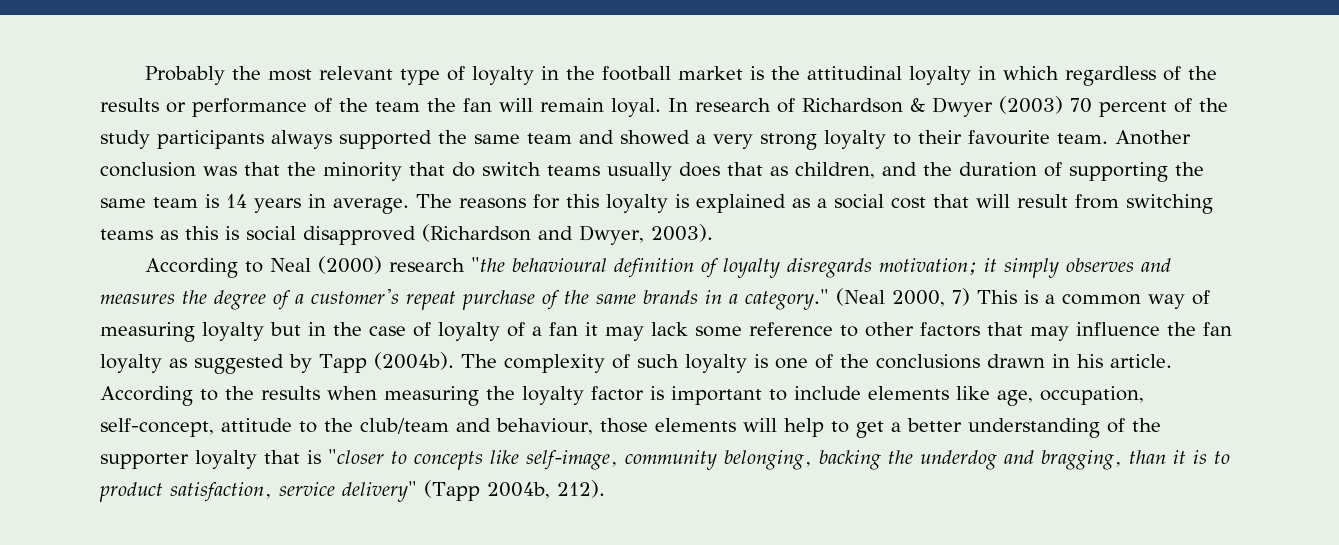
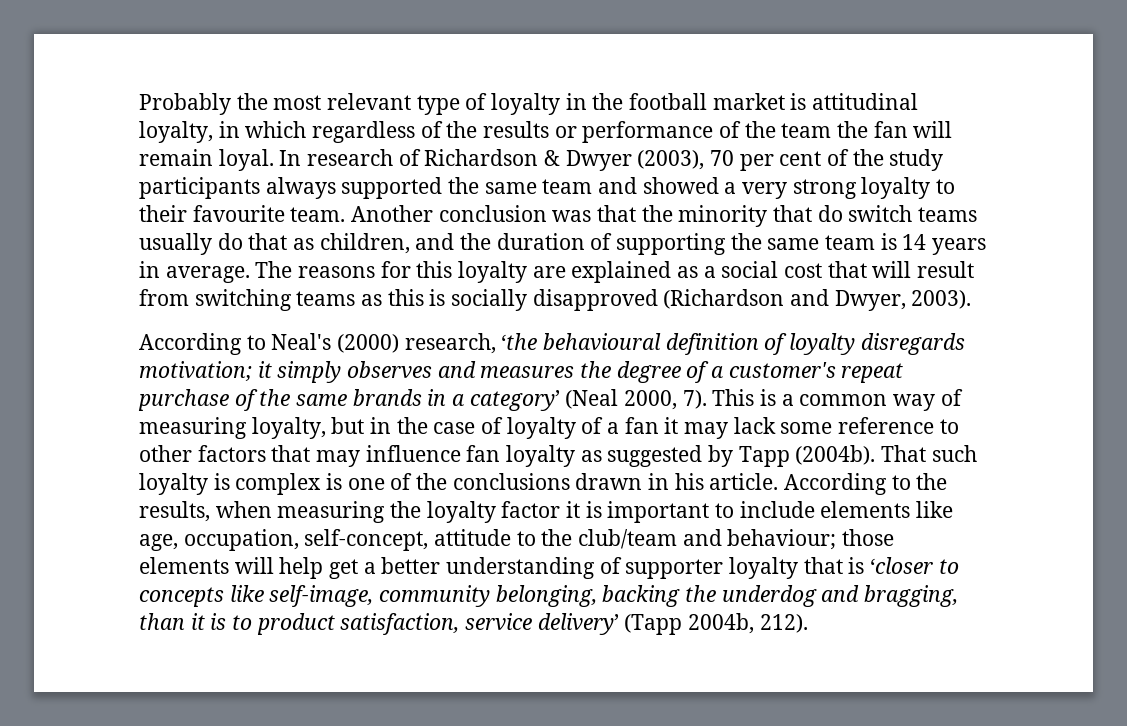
[770,66,971,85] the attitudinal loyalty -> [812,93,919,110] [139,121,213,143] attitudinal loyalty,
[999,96,1167,117] (2003) 70 percent -> [637,150,822,171] (2003), 70 per cent
[679,162,720,177] does -> [217,233,243,250] do
[675,194,689,208] is -> [532,266,566,278] are
[246,226,296,241] social -> [451,289,528,311] socially
[269,256,505,274] Neal (2000) research "the -> [271,333,538,354] Neal's (2000) research, ‘the
[745,289,829,310] category." -> [469,390,560,411] category’
[952,288,970,306] 7) -> [682,390,707,409] 7).
[202,322,264,341] loyalty -> [251,417,326,439] loyalty,
[1167,322,1196,336] the -> (461, 453) none
[460,354,630,373] The complexity of -> [881,445,927,462] That
(768, 361) none -> [235,473,343,495] complex is
[261,386,320,400] results -> [139,501,210,522] results,
(644, 393) none -> [566,501,581,518] it
[496,418,593,435] behaviour, -> [727,529,837,550] behaviour;
[830,421,849,433] to -> (324, 568) none
[1131,418,1161,432] the -> (622, 565) none
[328,449,384,464] "closer -> [870,557,934,574] ‘closer
[342,481,417,502] delivery" -> [537,613,619,635] delivery’

